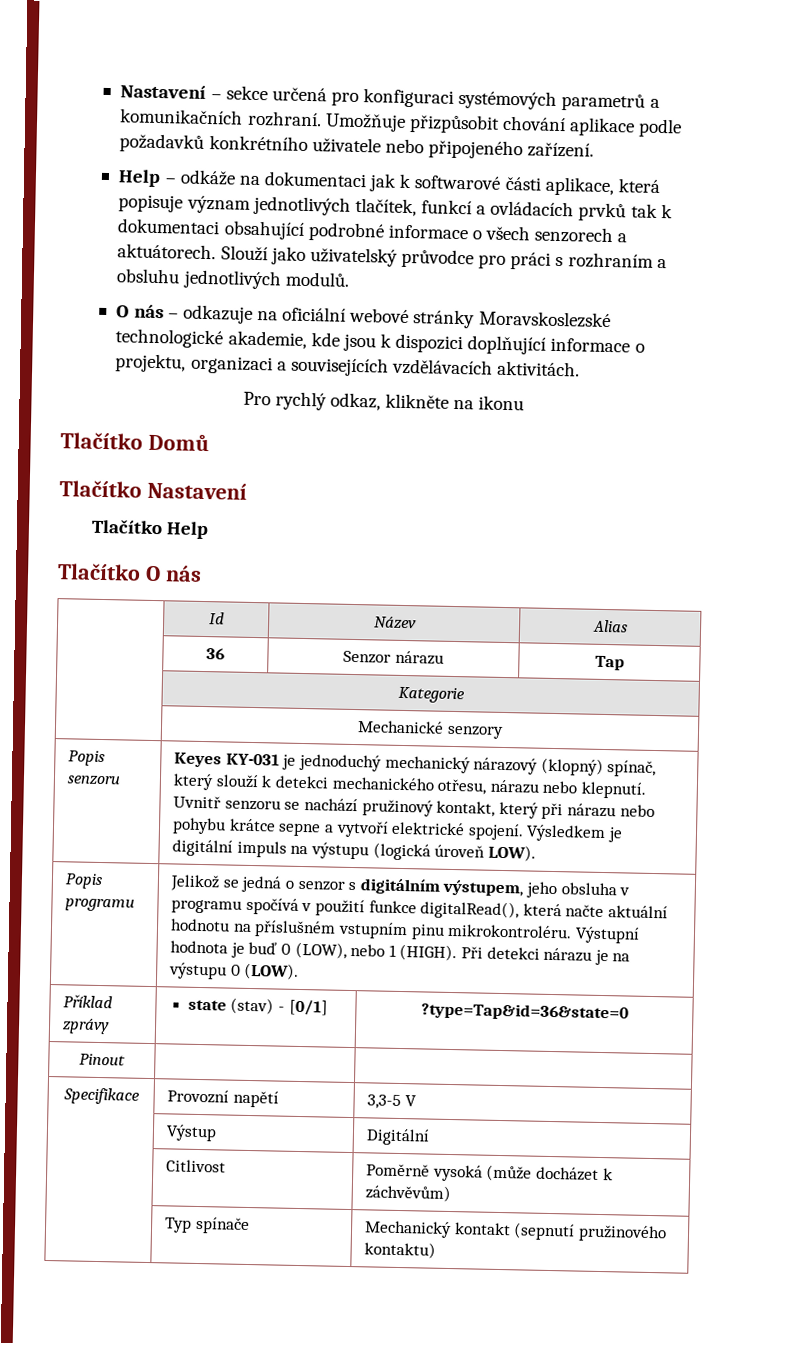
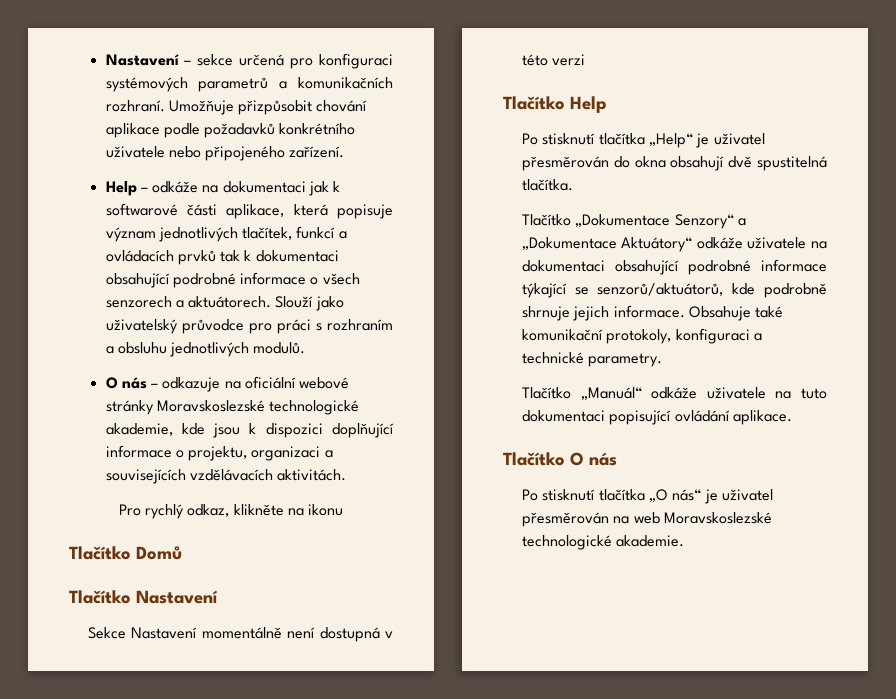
[90,518,209,540] [57,563,202,582] [208,612,225,625] [373,616,417,630] [591,619,628,633] [206,648,225,660] [343,650,444,665] [594,655,625,671] [397,686,465,704] [357,720,504,739] [68,750,106,767] [67,775,122,786] [174,752,657,778] [173,773,646,799] [173,795,655,820] [172,817,623,843] [172,839,536,862] [65,873,104,890] [65,898,136,912] [170,874,631,899] [171,897,668,920] [170,918,640,944] [170,940,631,966] [169,962,300,980] [63,994,114,1009] [62,1018,111,1035] [187,997,328,1016] [420,1002,629,1022] [79,1053,126,1066] [62,1087,140,1105] [167,1089,279,1108] [367,1094,417,1110] [166,1124,218,1142] [366,1128,431,1146] [166,1159,227,1173] [366,1163,613,1182] [365,1184,452,1203] [164,1216,250,1235] [364,1220,667,1243] [364,1241,437,1259] Tlačítko Help // Tlačítko O nás // | Id | Název | Alias // | 36 | Senzor nárazu | Tap // | Kategorie // | Mechanické senzory // Popis senzoru | Keyes KY-031 je jednoduchý mechanický nárazový (klopný) spínač, který slouží k detekci mechanického otřesu, nárazu nebo klepnutí. Uvnitř senzoru se nachází pružinový kontakt, který při nárazu nebo pohybu krátce sepne a vytvoří elektrické spojení. Výsledkem je digitální impuls na výstupu (logická úroveň LOW). // Popis programu | Jelikož se jedná o senzor s digitálním výstupem, jeho obsluha v programu spočívá v použití funkce digitalRead(), která načte aktuální hodnotu na příslušném vstupním pinu mikrokontroléru. Výstupní hodnota je buď 0 (LOW), nebo 1 (HIGH). Při detekci nárazu je na výstupu 0 (LOW). // Příklad zprávy | state (stav) - [0/1] | ?type=Tap&id=36&state=0 // Pinout | | // Specifikace | Provozní napětí | 3,3-5 V // | Výstup | Digitální // | Citlivost | Poměrně vysoká (může docházet k záchvěvům) // | Typ spínače | Mechanický kontakt (sepnutí pružinového kontaktu) -> [87,627,394,642] [521,54,586,66] [503,96,606,113] [521,133,765,148] [521,156,827,171] [521,179,573,191] [521,214,746,229] [521,237,827,252] [521,259,827,275] [521,283,827,298] [521,305,784,321] [521,328,762,344] [521,352,663,367] [521,387,827,400] [521,410,792,425] [503,452,617,466] [521,489,773,504] [521,512,772,527] [521,535,685,550] Sekce Nastavení momentálně není dostupná v této verzi // Tlačítko Help // Po stisknutí tlačítka „Help“ je uživatel přesměrován do okna obsahují dvě spustitelná tlačítka. // Tlačítko „Dokumentace Senzory“ a „Dokumentace Aktuátory“ odkáže uživatele na dokumentaci obsahující podrobné informace týkající se senzorů/aktuátorů, kde podrobně shrnuje jejich informace. Obsahuje také komunikační protokoly, konfiguraci a technické parametry. // Tlačítko „Manuál“ odkáže uživatele na tuto dokumentaci popisující ovládání aplikace. // Tlačítko O nás // Po stisknutí tlačítka „O nás“ je uživatel přesměrován na web Moravskoslezské technologické akademie.

